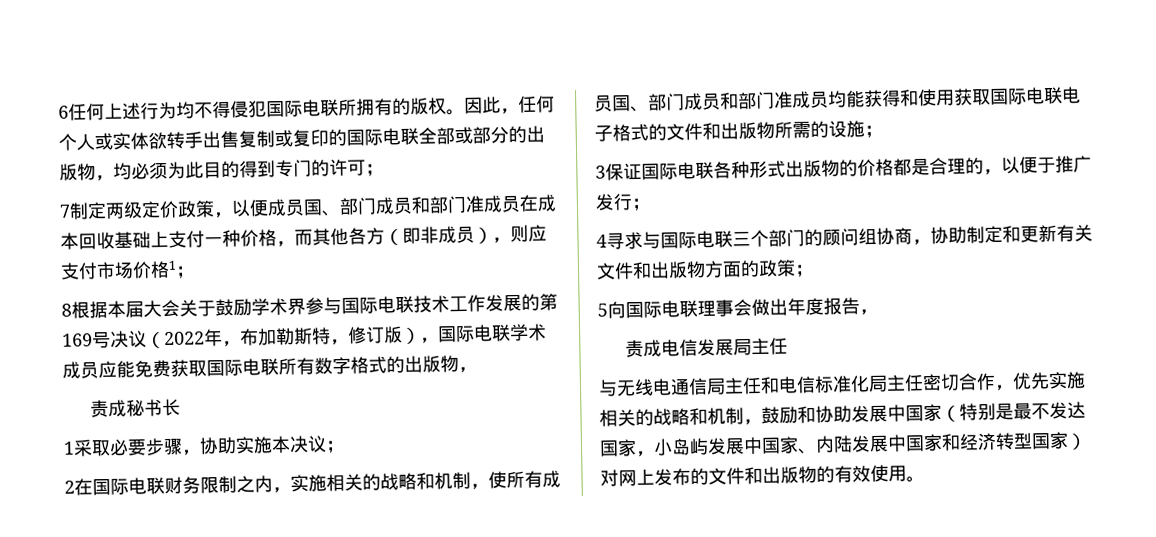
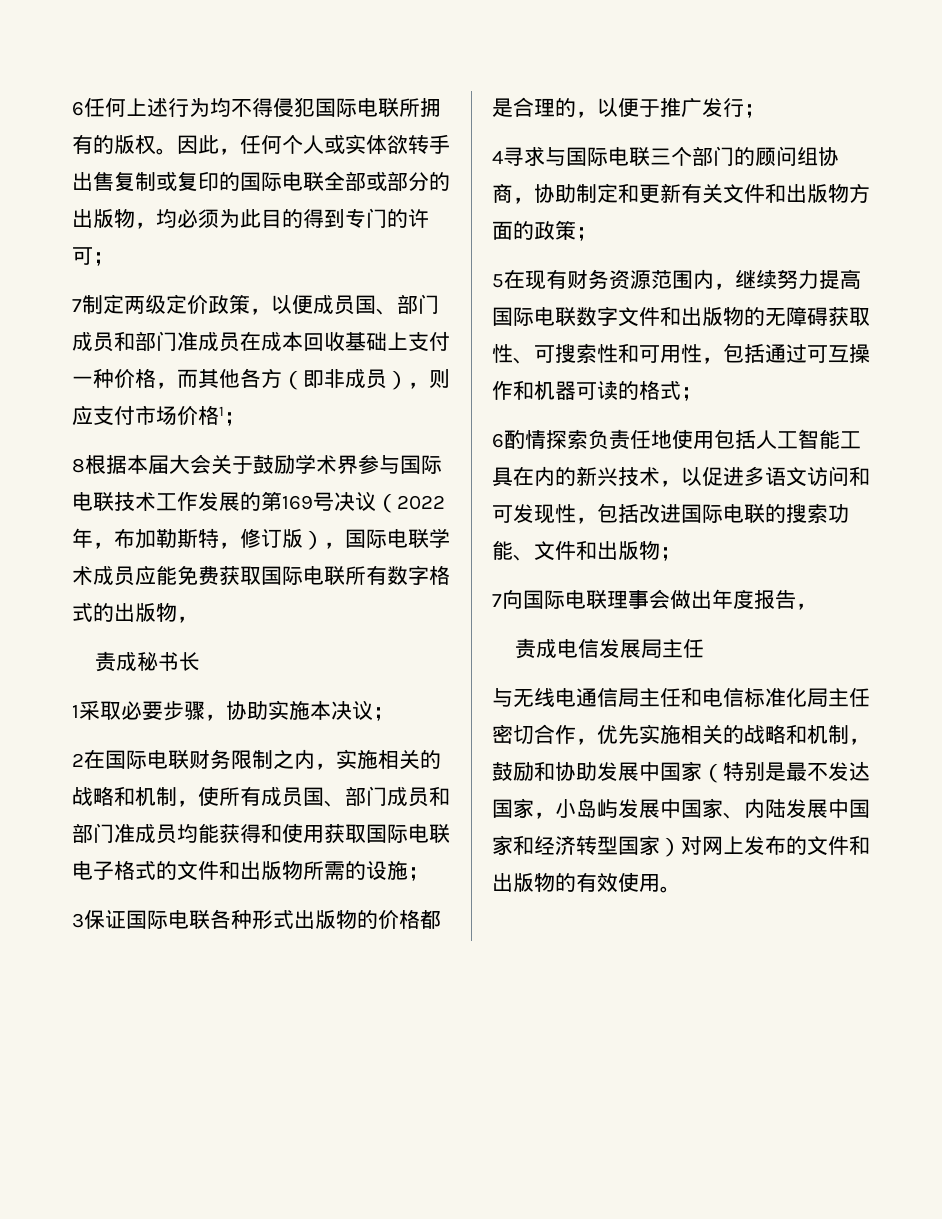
(608, 310) none -> [504,269,861,290] [492,306,870,327] [492,343,870,364] [492,380,702,401] [492,429,861,450] [492,466,870,487] [492,503,849,524] [492,540,681,561] [492,594,502,607] 在现有财务资源范围内，继续努力提高国际电联数字文件和出版物的无障碍获取性、可搜索性和可用性，包括通过可互操作和机器可读的格式； // 6酌情探索负责任地使用包括人工智能工具在内的新兴技术，以促进多语文访问和可发现性，包括改进国际电联的搜索功能、文件和出版物； // 7

